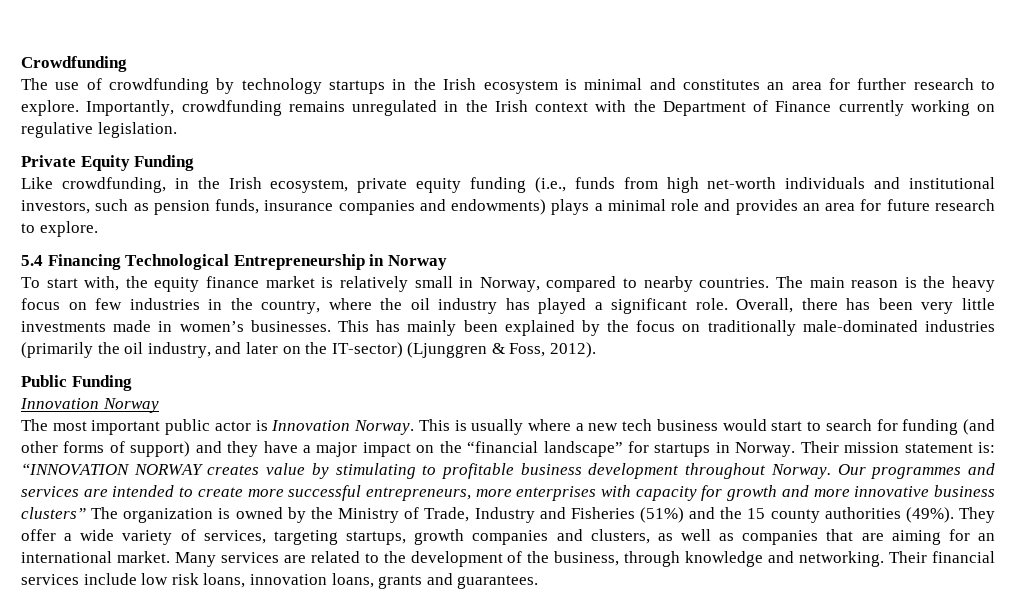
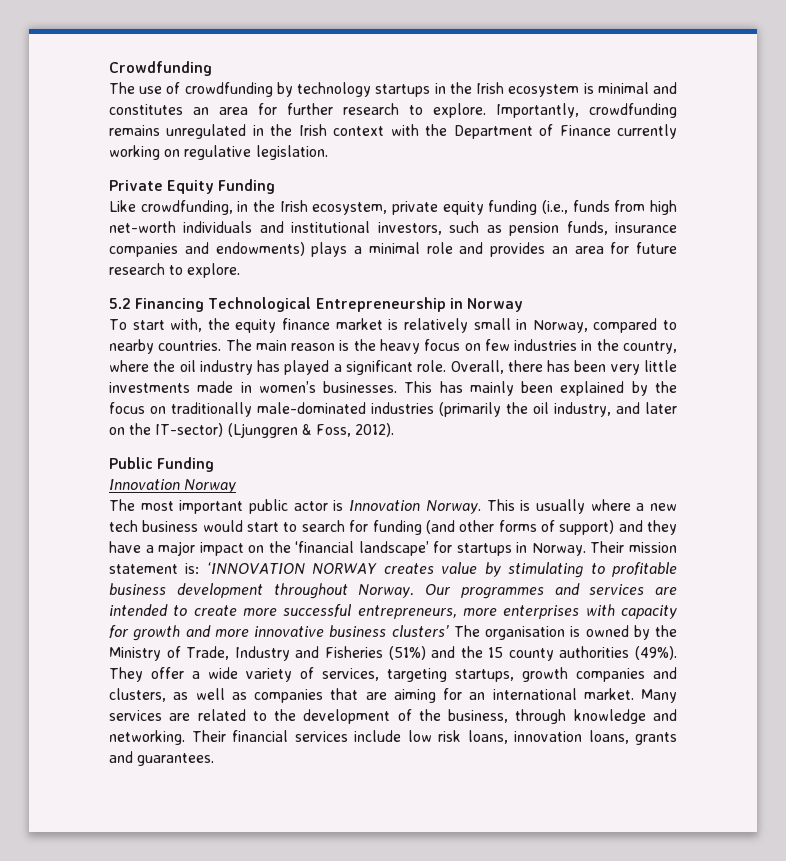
[21,255,43,266] 5.4 -> [109,298,131,309] 5.2
[467,441,623,457] “financial landscape” -> [295,541,429,556] ‘financial landscape’
[21,463,130,475] “INNOVATION -> [206,562,305,574] ‘INNOVATION
[21,507,214,523] clusters” The organization -> [391,625,565,640] clusters’ The organisation

